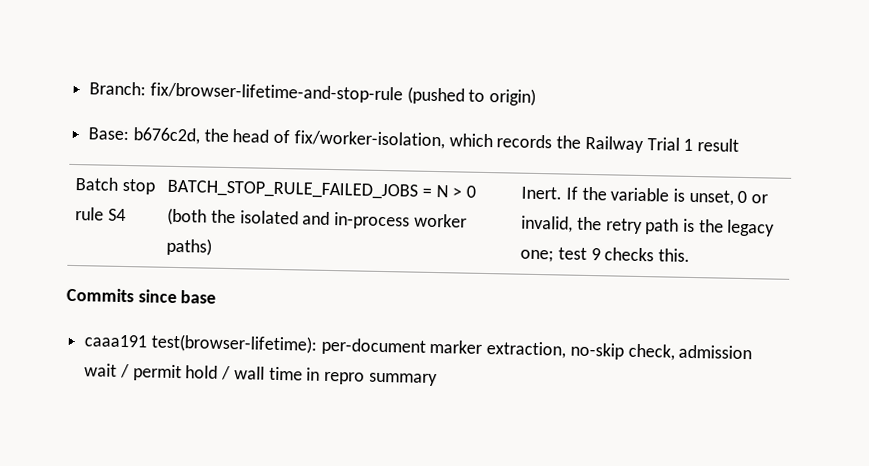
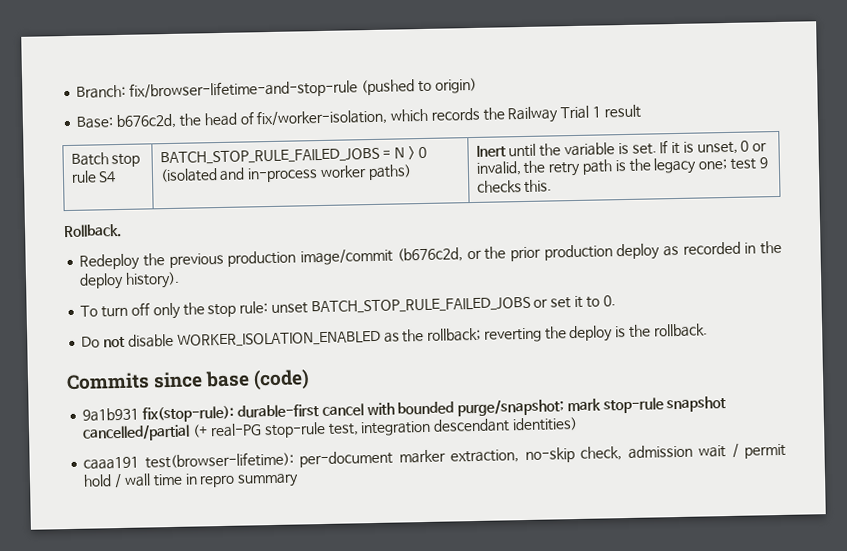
[167,207,299,226] (both the isolated -> [159,168,218,183] (isolated
[521,186,578,200] Inert. If -> [475,143,537,158] Inert until
(685, 195) none -> [631,140,694,155] set. If it is
[66,287,217,304] Commits since base -> [63,223,122,239] [79,240,782,271] [79,271,181,290] [80,295,616,320] [81,323,708,348] [66,369,311,391] [82,396,727,423] [82,417,578,442] Rollback. // Redeploy the previous production image/commit (b676c2d, or the prior production deploy as recorded in the deploy history). // To turn off only the stop rule: unset BATCH_STOP_RULE_FAILED_JOBS or set it to 0. // Do not disable WORKER_ISOLATION_ENABLED as the rollback; reverting the deploy is the rollback. // Commits since base (code) // 9a1b931 fix(stop-rule): durable-first cancel with bounded purge/snapshot; mark stop-rule snapshot cancelled/partial (+ real-PG stop-rule test, integration descendant identities)

